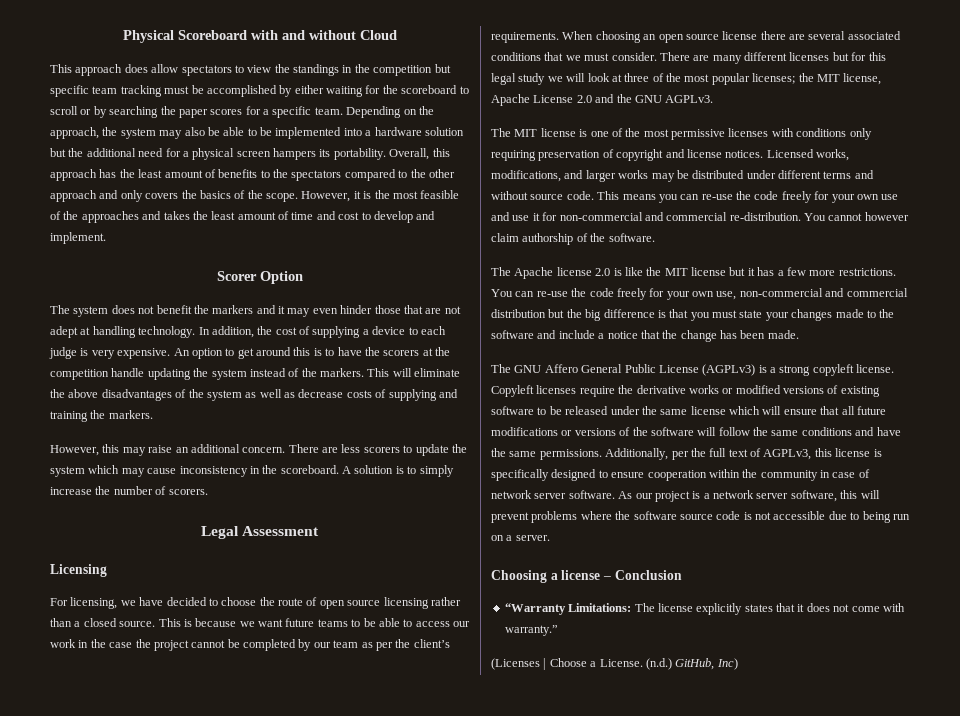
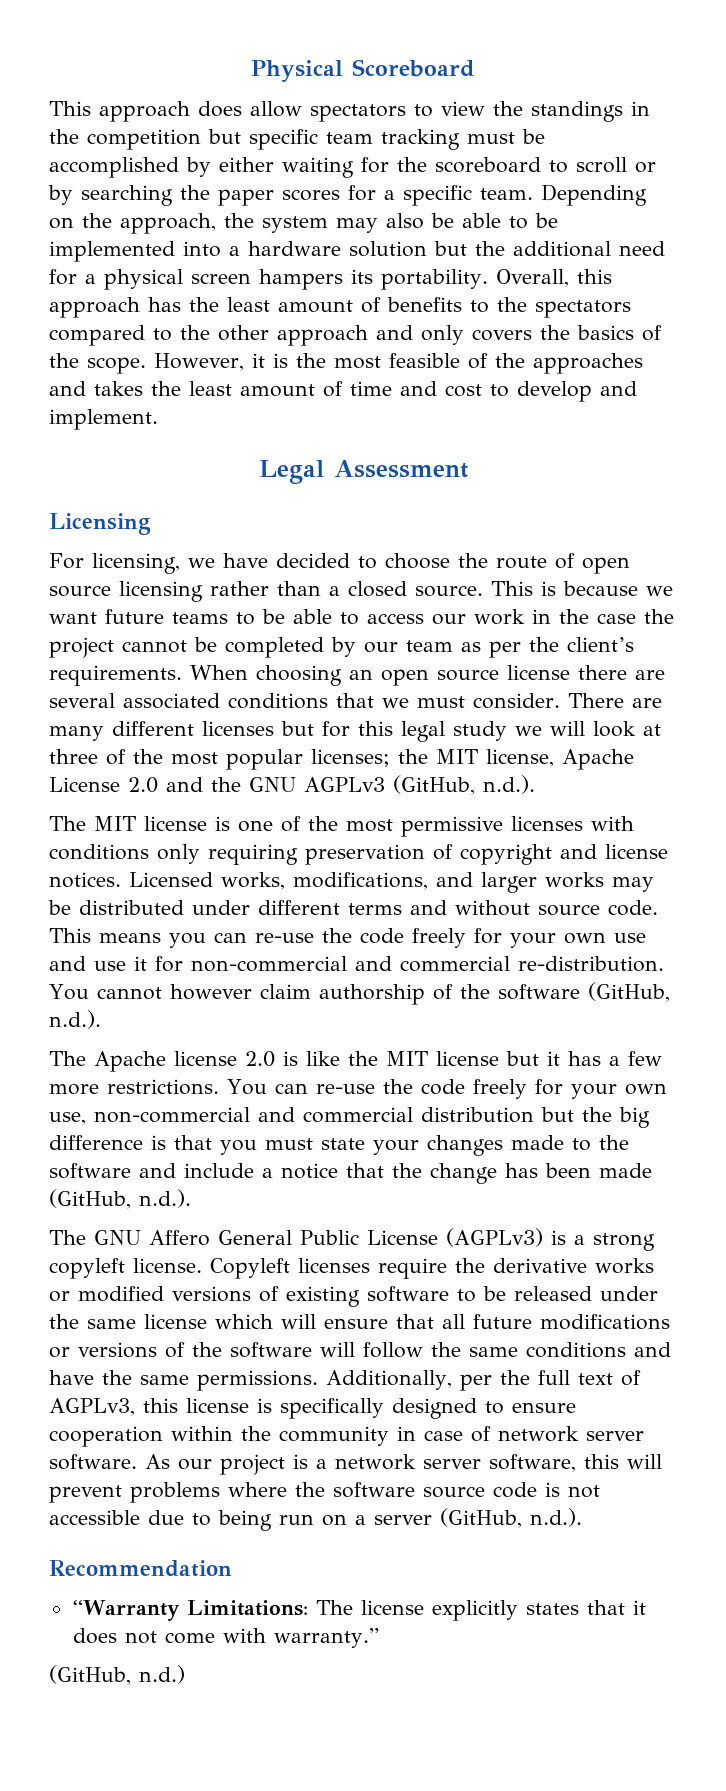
[250,30,397,40] with and without Cloud -> (475, 68) none
[216,271,303,284] [50,305,461,317] [50,326,446,338] [49,347,450,359] [50,368,461,380] [50,389,458,401] [50,410,153,422] [50,444,467,456] [50,465,454,477] [50,486,208,495] // Scorer Option // The system does not benefit the markers and it may even hinder those that are not adept at handling technology. In addition, the cost of supplying a device to each judge is very expensive. An option to get around this is to have the scorers at the competition handle updating the system instead of the markers. This will eliminate the above disadvantages of the system as well as decrease costs of supplying and training the markers. // However, this may raise an additional concern. There are less scorers to update the system which may cause inconsistency in the scoreboard. A solution is to simply increase the number of scorers. -> (158, 419) none
[665,95,714,103] AGPLv3. -> [304,775,535,795] AGPLv3 (GitHub, n.d.).
[608,233,655,242] software. -> [497,982,670,1002] [49,1010,101,1029] software (GitHub, n.d.).
[767,330,799,339] made. -> [599,1163,652,1178] [49,1189,191,1209] made (GitHub, n.d.).
[515,535,550,541] [491,570,682,583] server. // Choosing a license – Conclusion -> [374,1508,582,1528] [49,1560,232,1577] server (GitHub, n.d.). // Recommendation
[491,658,738,670] (Licenses | Choose a License. (n.d.) GitHub, Inc) -> [49,1665,185,1685] (GitHub, n.d.)

